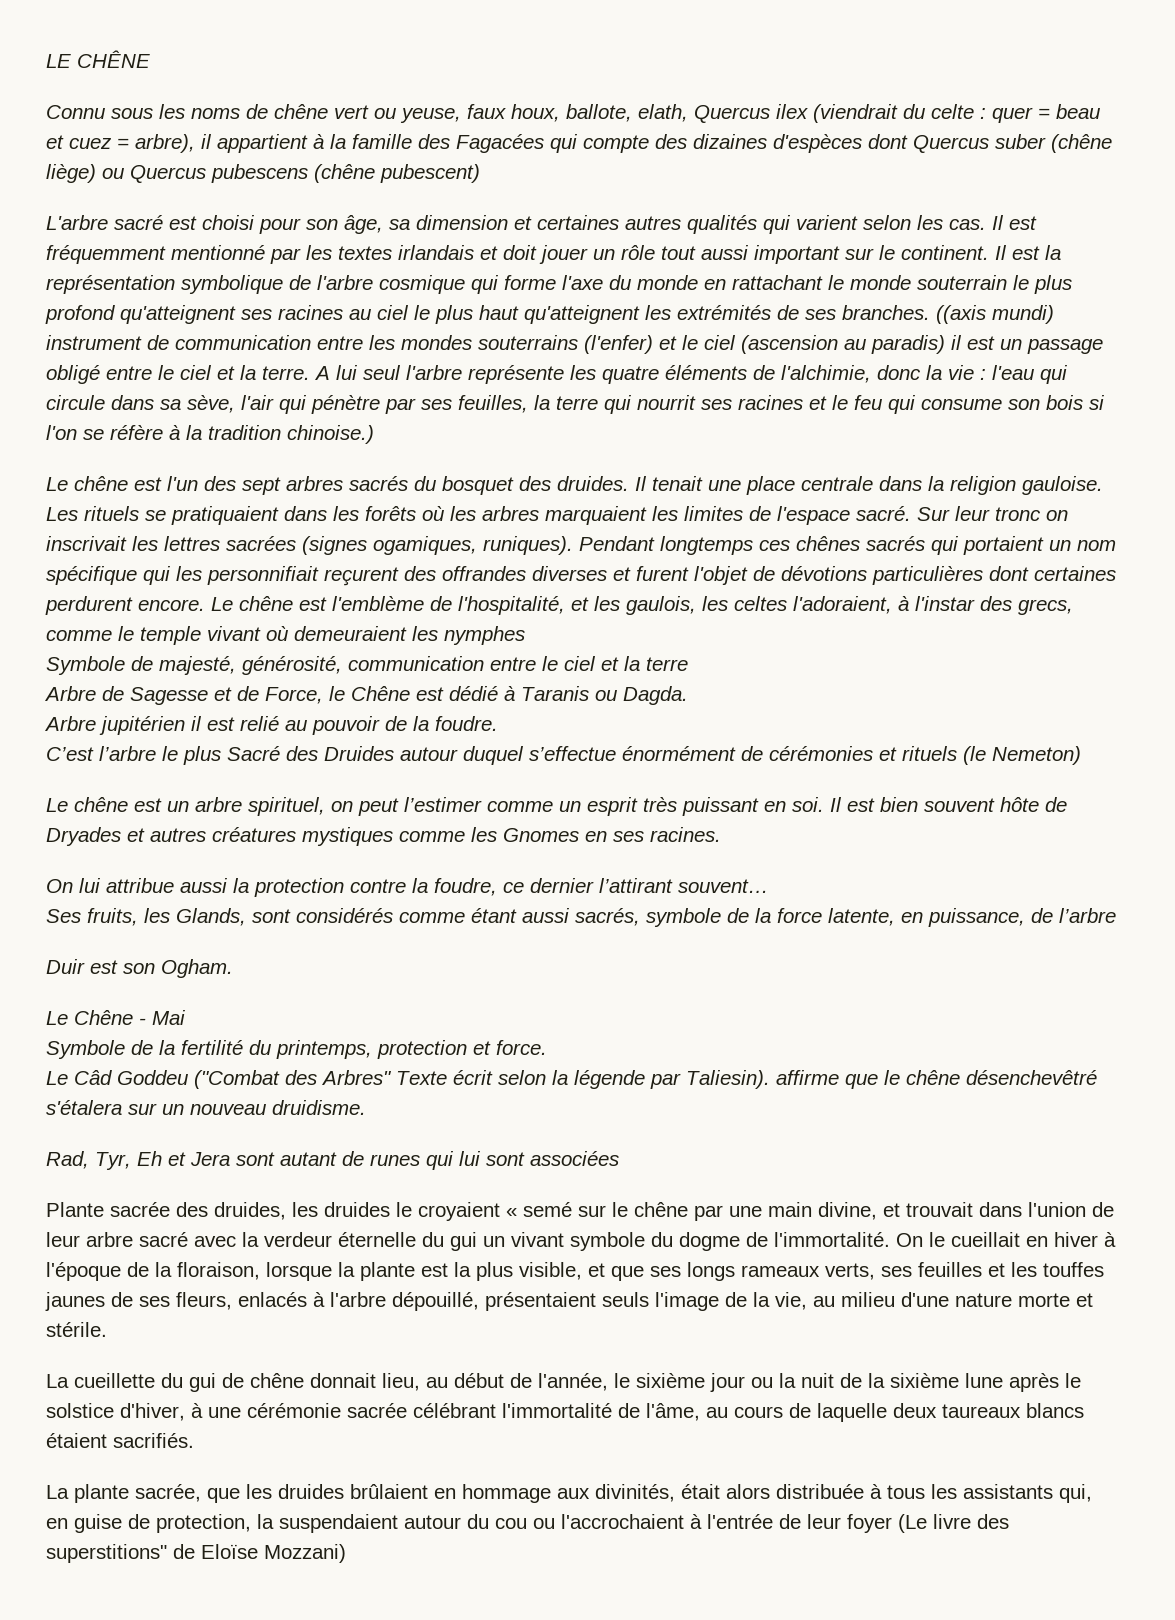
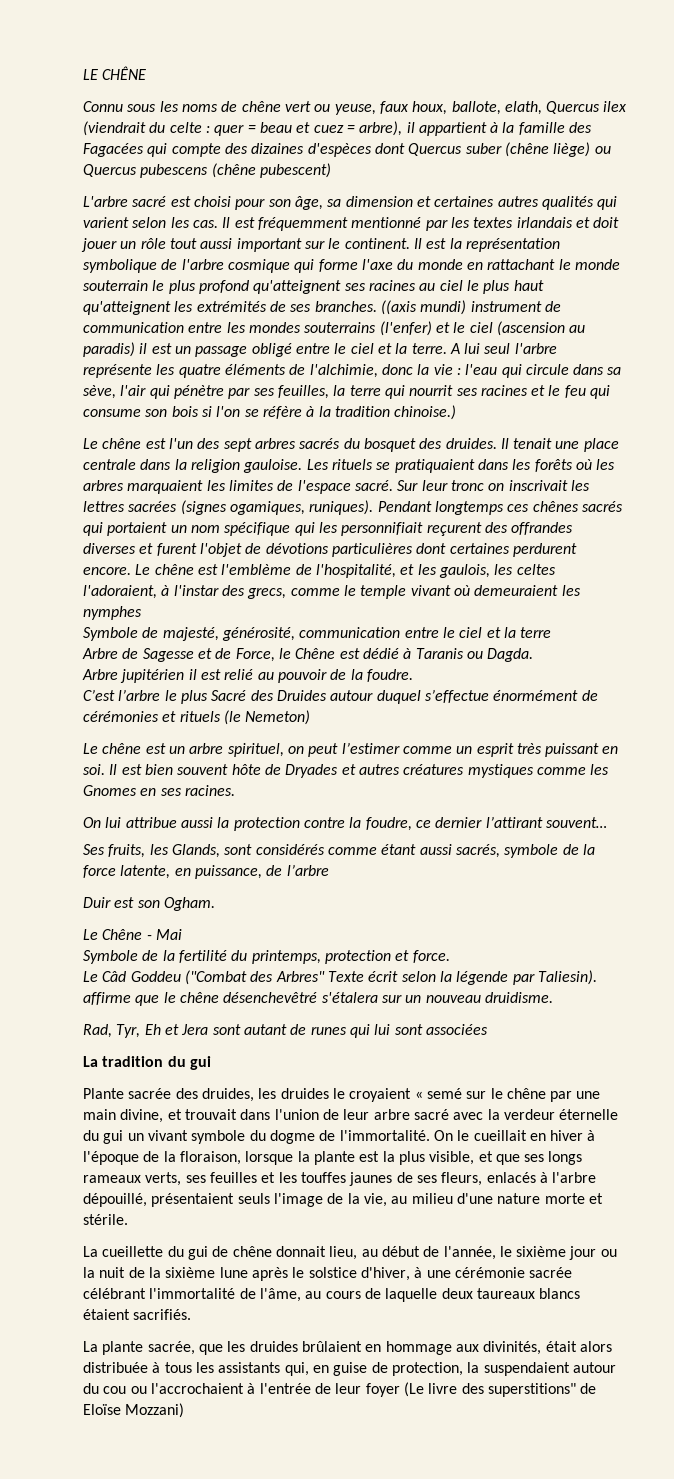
(619, 1158) none -> [83,1056,211,1070] // La tradition du gui

